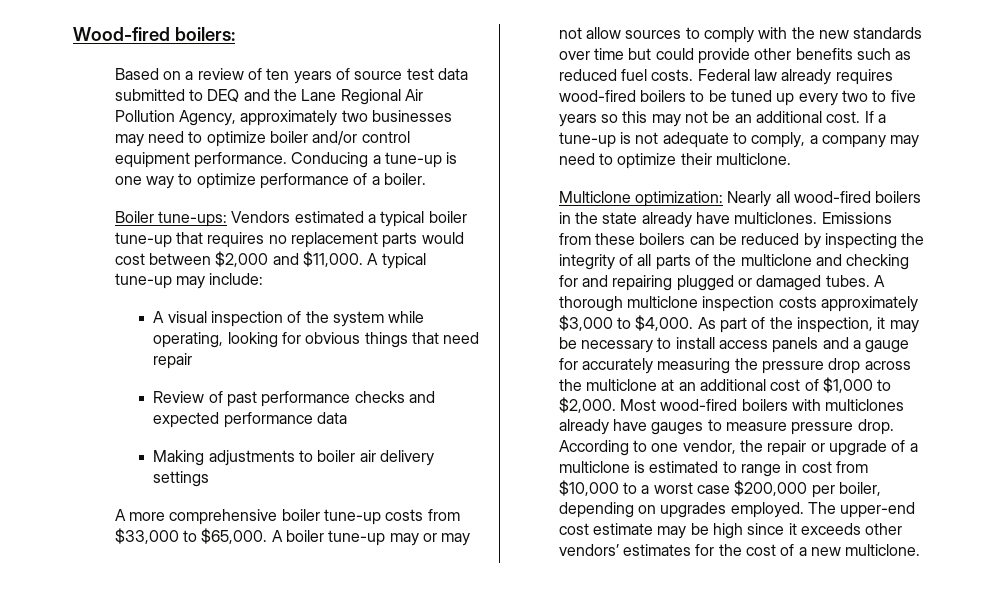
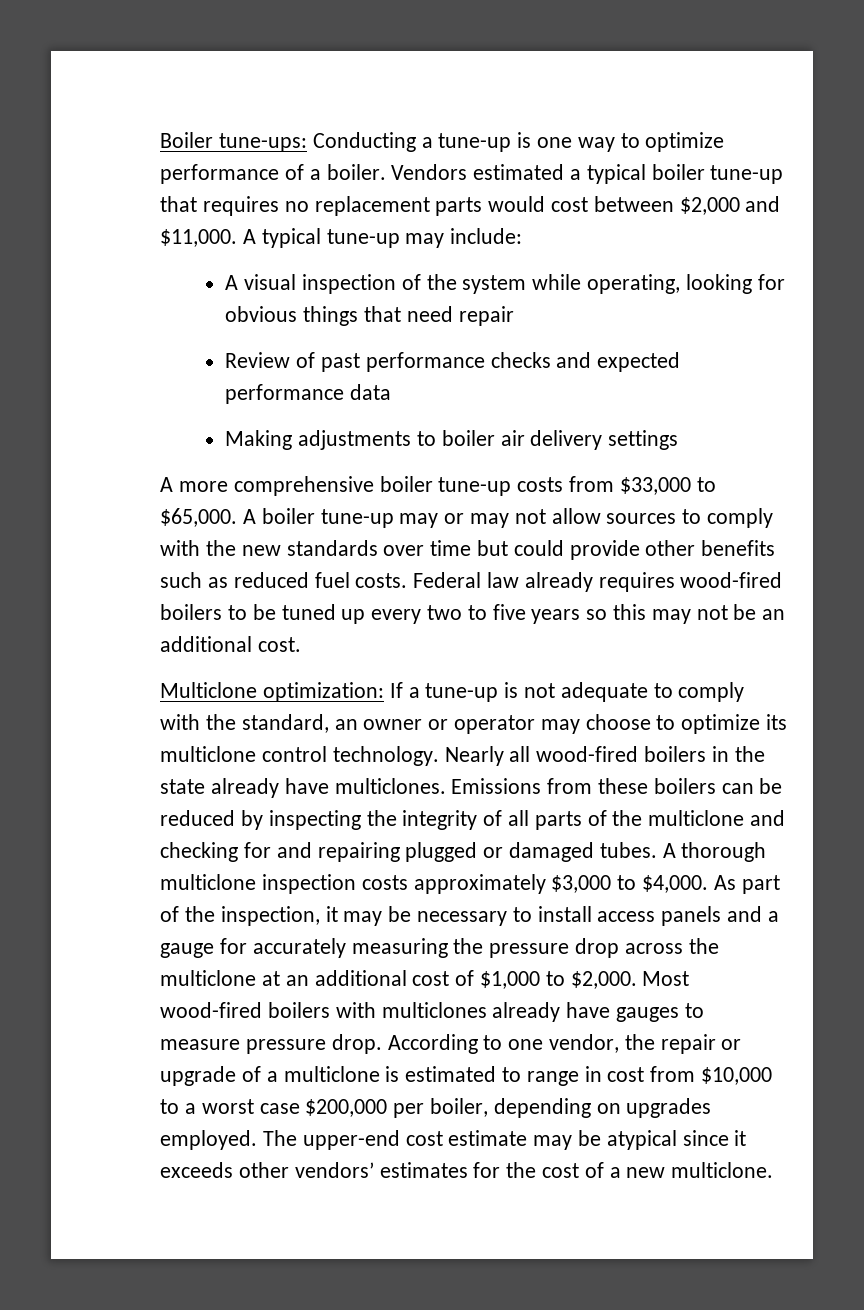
[73,27,235,41] [114,68,469,84] [114,89,424,105] [114,110,453,126] [114,131,410,147] [114,152,369,168] Wood-fired boilers: // Based on a review of ten years of source test data submitted to DEQ and the Lane Regional Air Pollution Agency, approximately two businesses may need to optimize boiler and/or control equipment performance. Conducing -> [160,132,416,152] Boiler tune-ups: Conducting
[114,211,228,227] // Boiler tune-ups: -> (386, 172) none
(861, 117) none -> [160,682,384,702] // Multiclone optimization:
[751,132,920,148] [558,153,792,169] [558,191,724,207] comply, a company may need to optimize their multiclone. // Multiclone optimization: -> [678,682,745,702] [160,714,787,734] [160,746,439,766] comply with the standard, an owner or operator may choose to optimize its multiclone control technology.
[713,523,744,539] high -> [606,1130,677,1150] atypical

